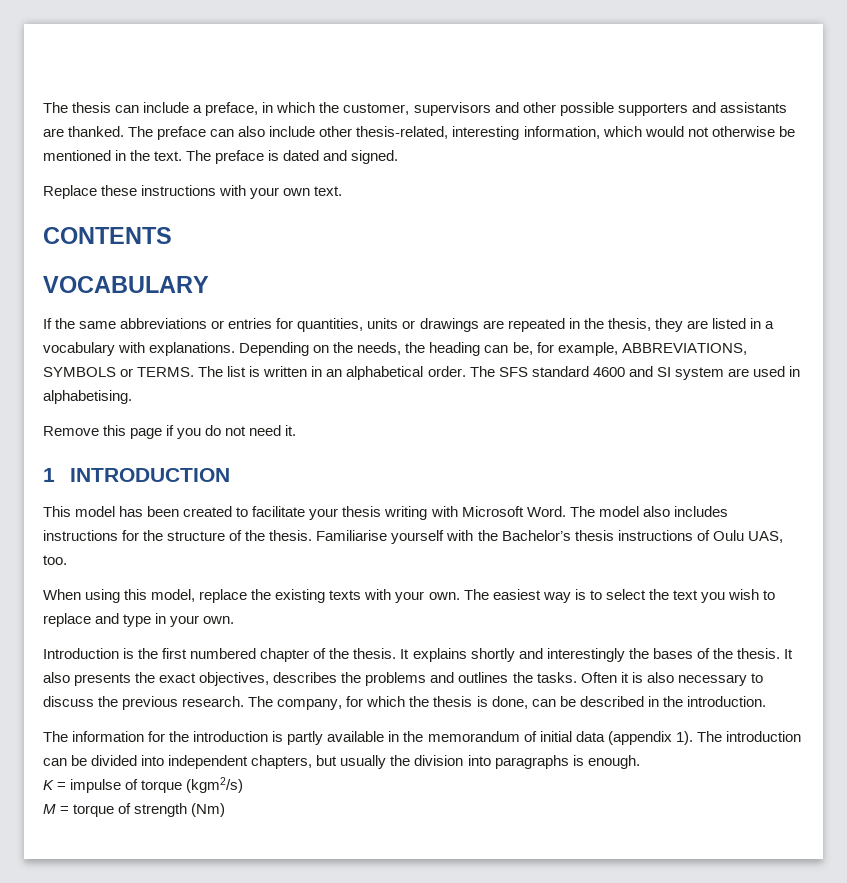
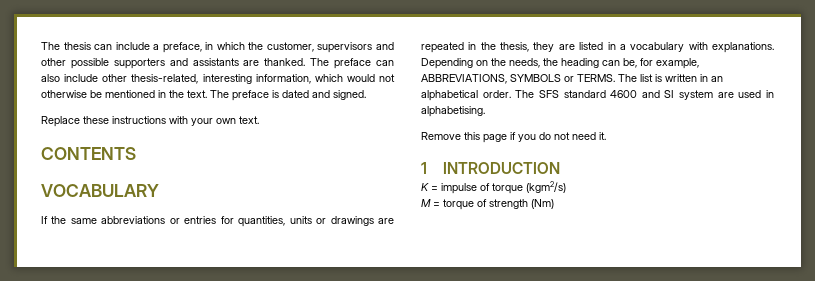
[43,506,728,520] [43,530,783,544] [43,555,67,565] [43,589,776,603] [43,613,235,627] [43,648,793,662] [43,672,763,686] [43,696,766,710] [43,731,801,745] [43,755,640,769] // This model has been created to facilitate your thesis writing with Microsoft Word. The model also includes instructions for the structure of the thesis. Familiarise yourself with the Bachelor’s thesis instructions of Oulu UAS, too. // When using this model, replace the existing texts with your own. The easiest way is to select the text you wish to replace and type in your own. // Introduction is the first numbered chapter of the thesis. It explains shortly and interestingly the bases of the thesis. It also presents the exact objectives, describes the problems and outlines the tasks. Often it is also necessary to discuss the previous research. The company, for which the thesis is done, can be described in the introduction. // The information for the introduction is partly available in the memorandum of initial data (appendix 1). The introduction can be divided into independent chapters, but usually the division into paragraphs is enough. -> (560, 168) none

